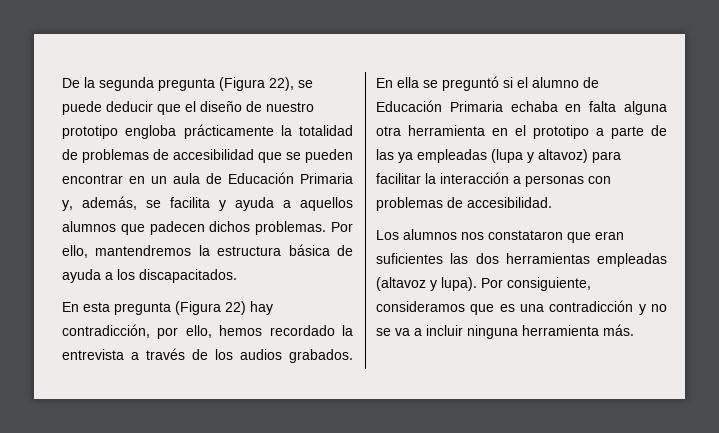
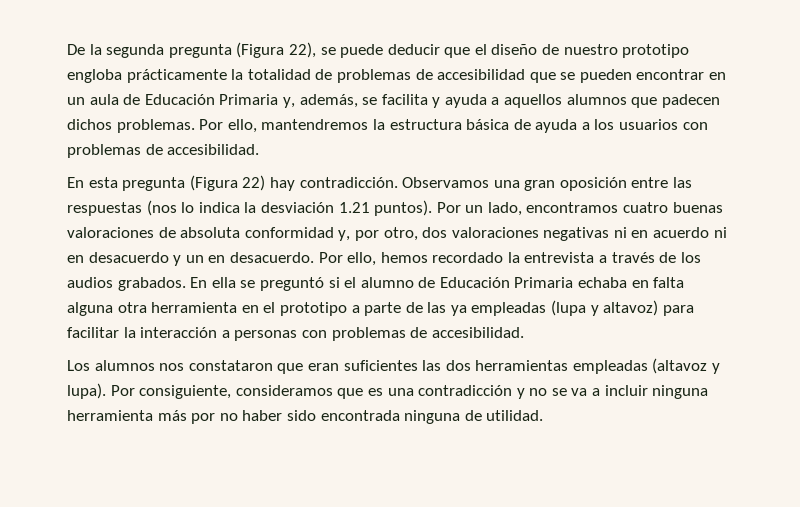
[139,269,237,283] discapacitados. -> [619,119,708,130] [67,144,260,158] usuarios con problemas de accesibilidad.
[62,324,179,339] contradicción, por -> [299,177,693,191] [67,200,723,216] [67,227,727,241] [67,252,343,266] contradicción. Observamos una gran oposición entre las respuestas (nos lo indica la desviación 1.21 puntos). Por un lado, encontramos cuatro buenas valoraciones de absoluta conformidad y, por otro, dos valoraciones negativas ni en acuerdo ni en desacuerdo y un en desacuerdo. Por
[603,324,634,336] más. -> [157,410,544,424] más por no haber sido encontrada ninguna de utilidad.

